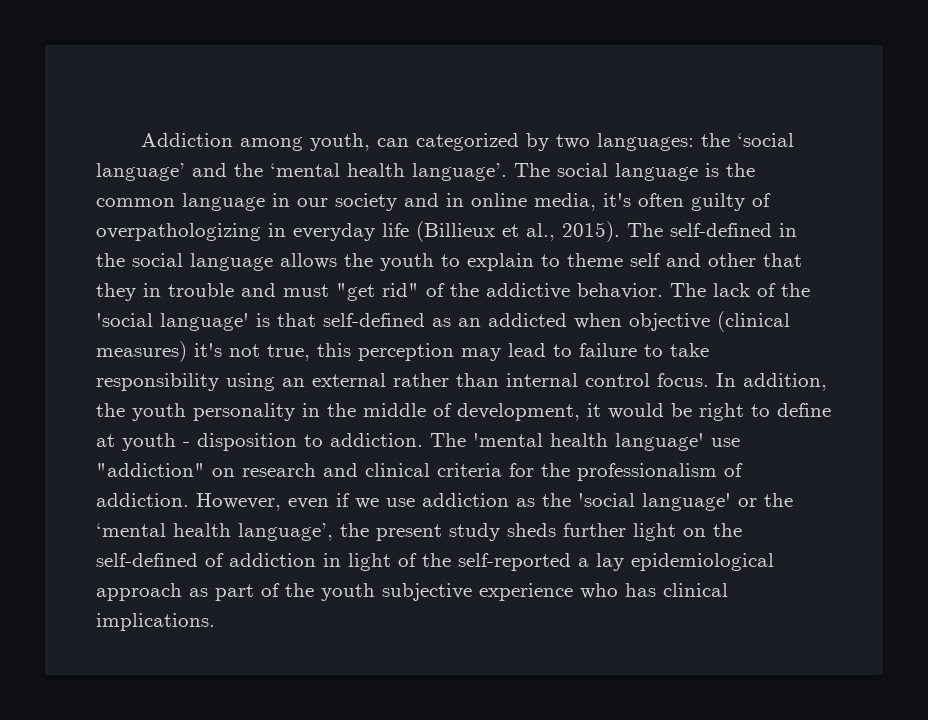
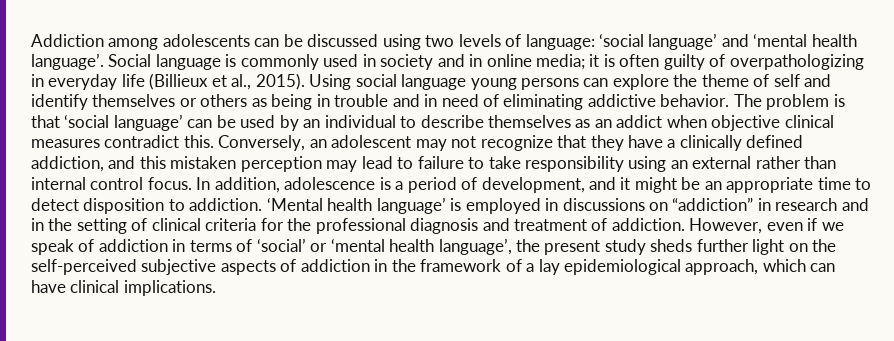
[309,133,730,151] youth, can categorized by two languages: the -> [162,34,595,50] adolescents can be discussed using two levels of language:
[234,163,263,177] the -> (749, 40) none
[514,163,755,181] [96,193,328,211] The social language is the common language in our -> [108,54,376,70] Social language is commonly used in
[534,193,631,211] media, it's -> [536,54,615,70] media; it is
[627,223,797,237] [96,253,802,271] [96,283,810,301] [96,313,425,331] The self-defined in the social language allows the youth to explain to theme self and other that they in trouble and must "get rid" of the addictive behavior. The lack of the 'social language' is that self-defined -> [309,74,832,90] [31,94,845,110] [31,114,572,131] Using social language young persons can explore the theme of self and identify themselves or others as being in trouble and in need of eliminating addictive behavior. The problem is that ‘social language’ can be used by an individual to describe themselves
[488,313,567,327] addicted -> [616,115,663,128] addict
[717,311,790,332] [96,341,351,362] (clinical measures) it's not true, this -> [784,115,834,128] [31,135,804,151] [31,156,237,172] clinical measures contradict this. Conversely, an adolescent may not recognize that they have a clinically defined addiction, and this mistaken
[96,403,831,421] [96,433,740,451] [96,463,717,481] the youth personality in the middle of development, it would be right to define at youth - disposition to addiction. The 'mental health language' use "addiction" on research and clinical criteria for the professionalism -> [284,177,872,193] [31,197,869,214] [31,218,588,234] adolescence is a period of development, and it might be an appropriate time to detect disposition to addiction. ‘Mental health language’ is employed in discussions on “addiction” in research and in the setting of clinical criteria for the professional diagnosis and treatment
[386,493,793,511] use addiction as the 'social language' or the -> [31,238,328,255] speak of addiction in terms of ‘social’ or
[96,553,774,571] [96,583,656,601] self-defined of addiction in light of the self-reported a lay epidemiological approach as part of the youth subjective experience who has -> [31,259,836,275] [31,280,66,293] self-perceived subjective aspects of addiction in the framework of a lay epidemiological approach, which can have

